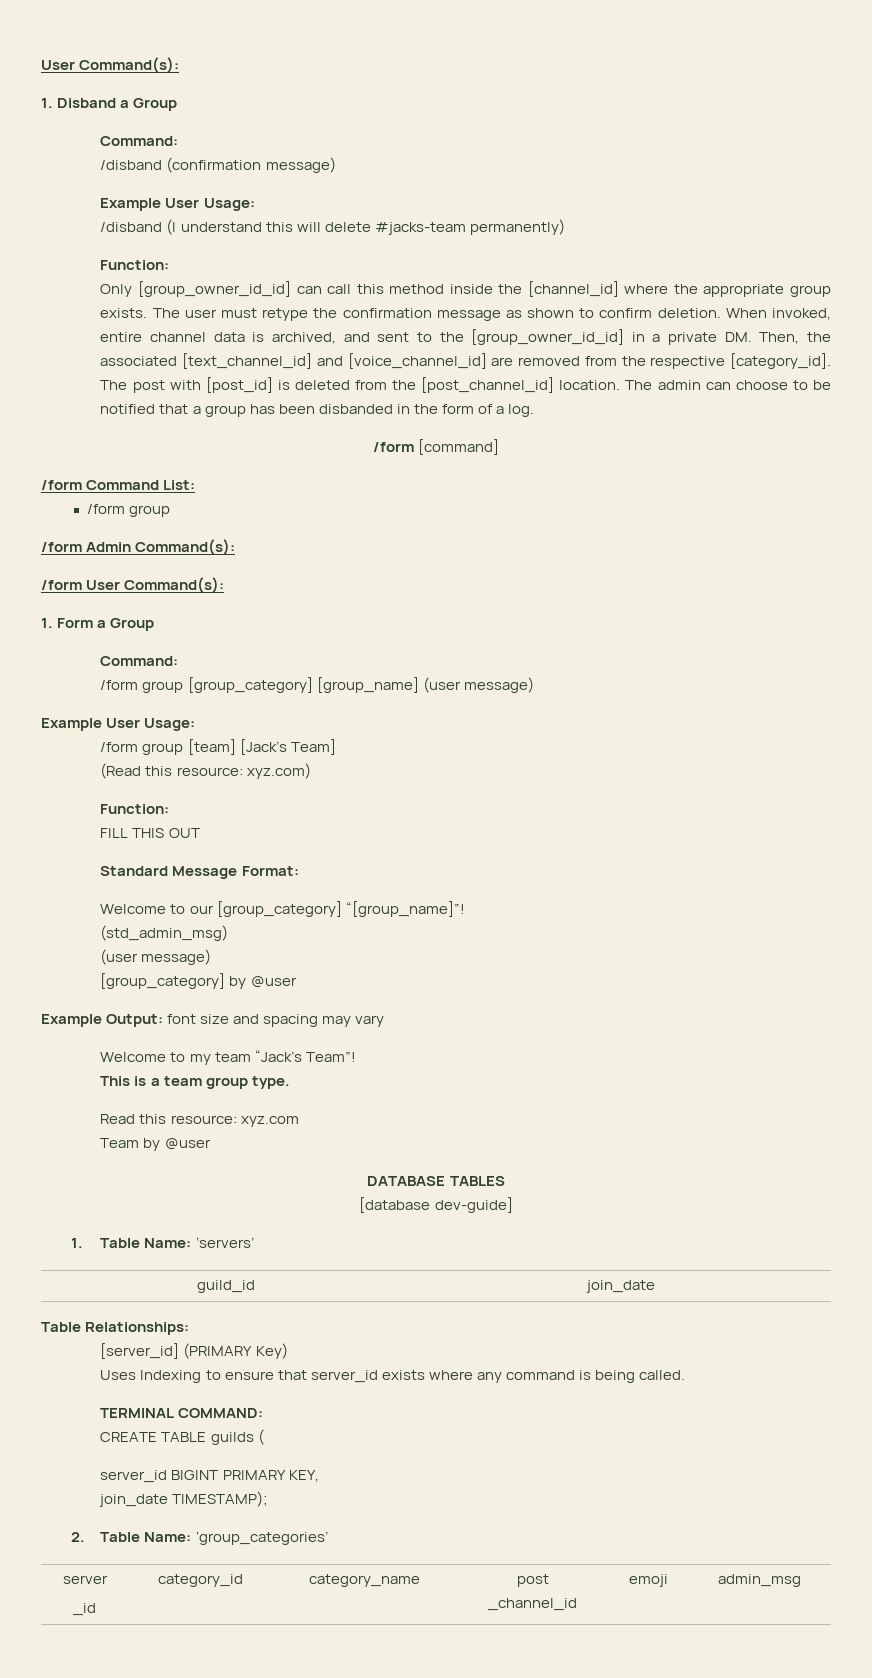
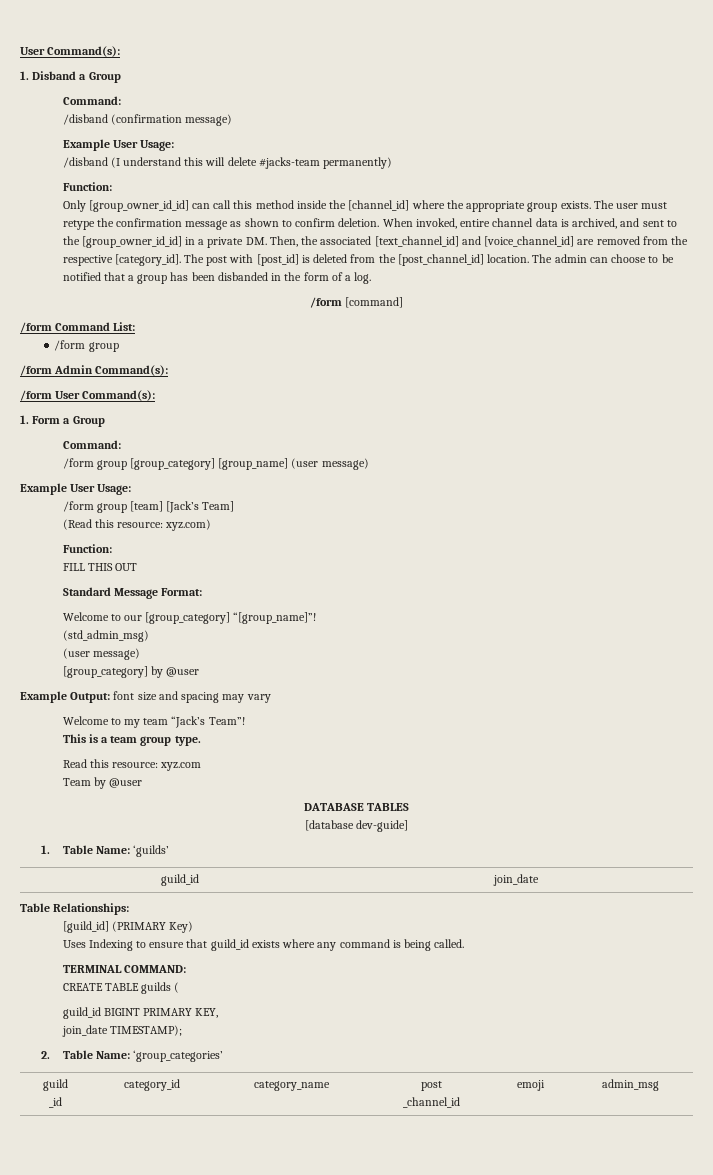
[195,1237,254,1248] ‘servers’ -> [132,845,169,857] ‘guilds’
[100,1343,180,1359] [server_id] -> [62,921,109,933] [guild_id]
[310,1370,378,1383] server_id -> [210,939,249,951] guild_id
[100,1470,168,1483] server_id -> [62,1007,101,1019] guild_id
[62,1575,108,1584] server -> [43,1079,68,1091] guild

